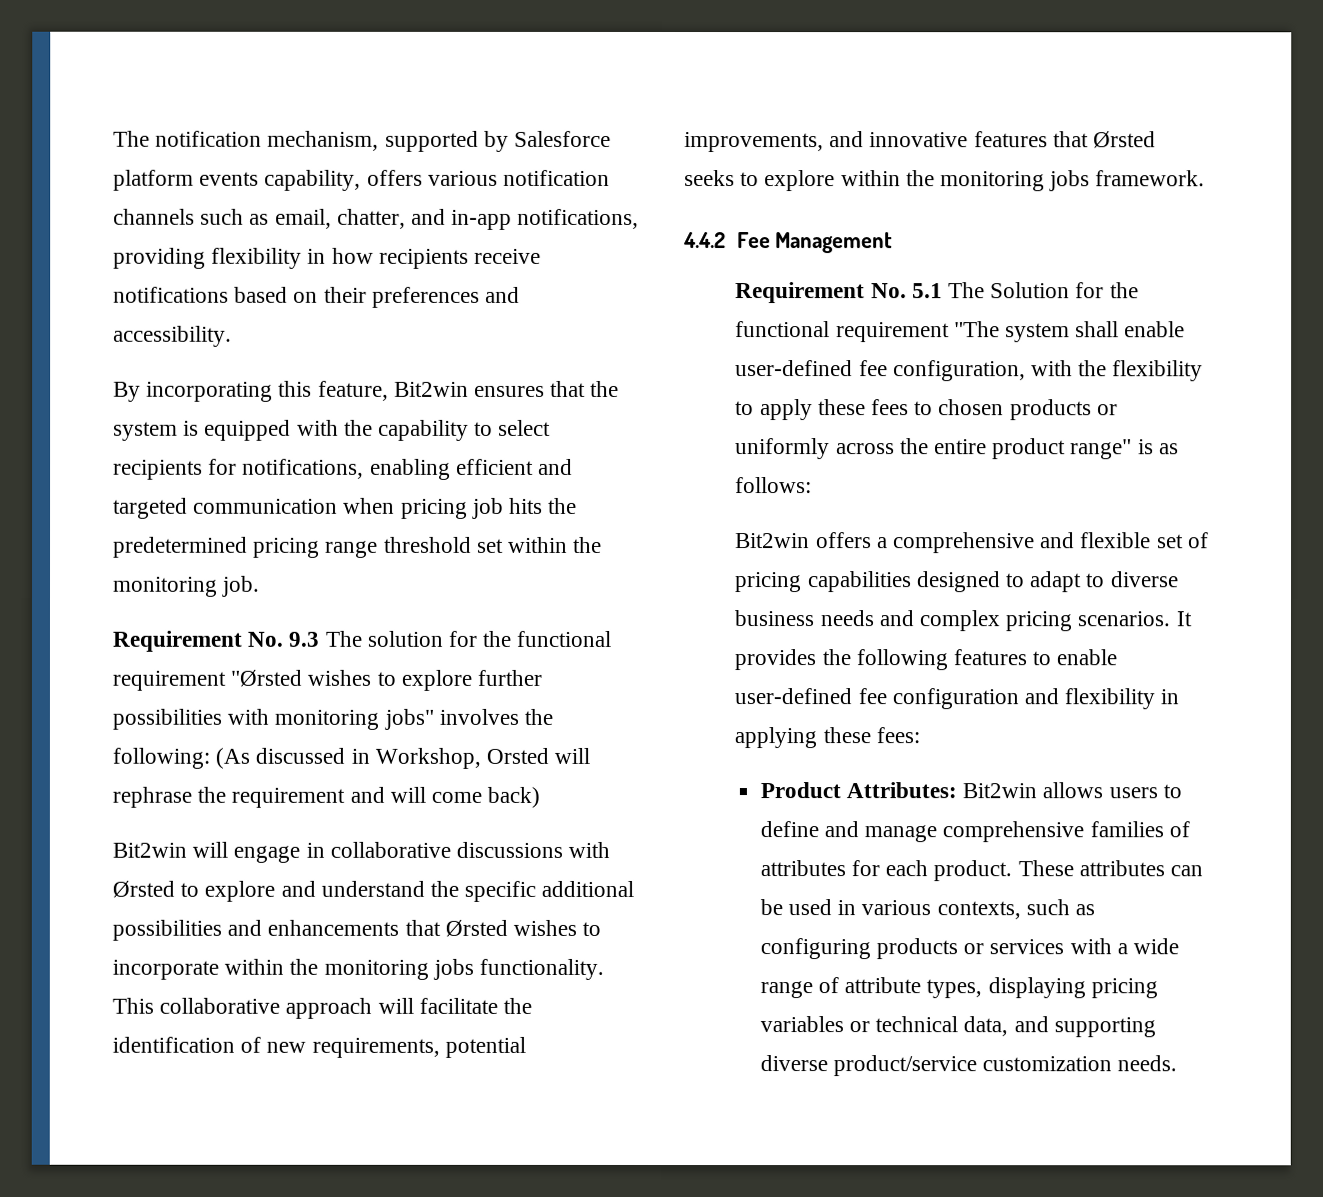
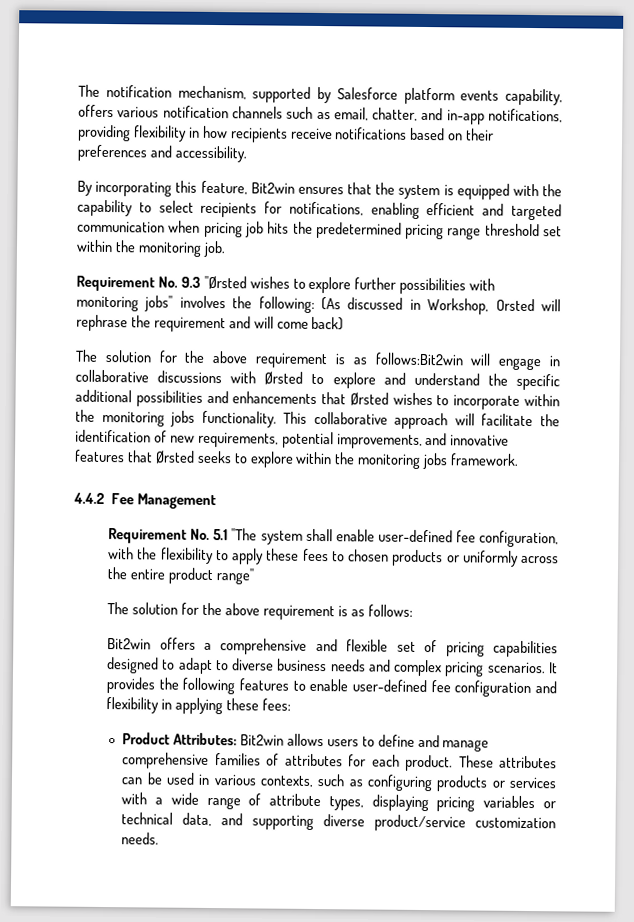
[324,630,612,647] [112,670,226,691] The solution for the functional requirement -> (201, 282) none
[112,842,187,858] Bit2win -> [75,349,464,369] The solution for the above requirement is as follows:Bit2win
[948,282,1139,299] [735,321,950,343] The Solution for the functional requirement -> (229, 535) none
(1133, 449) none -> [107,602,335,621] // The solution for the above requirement

